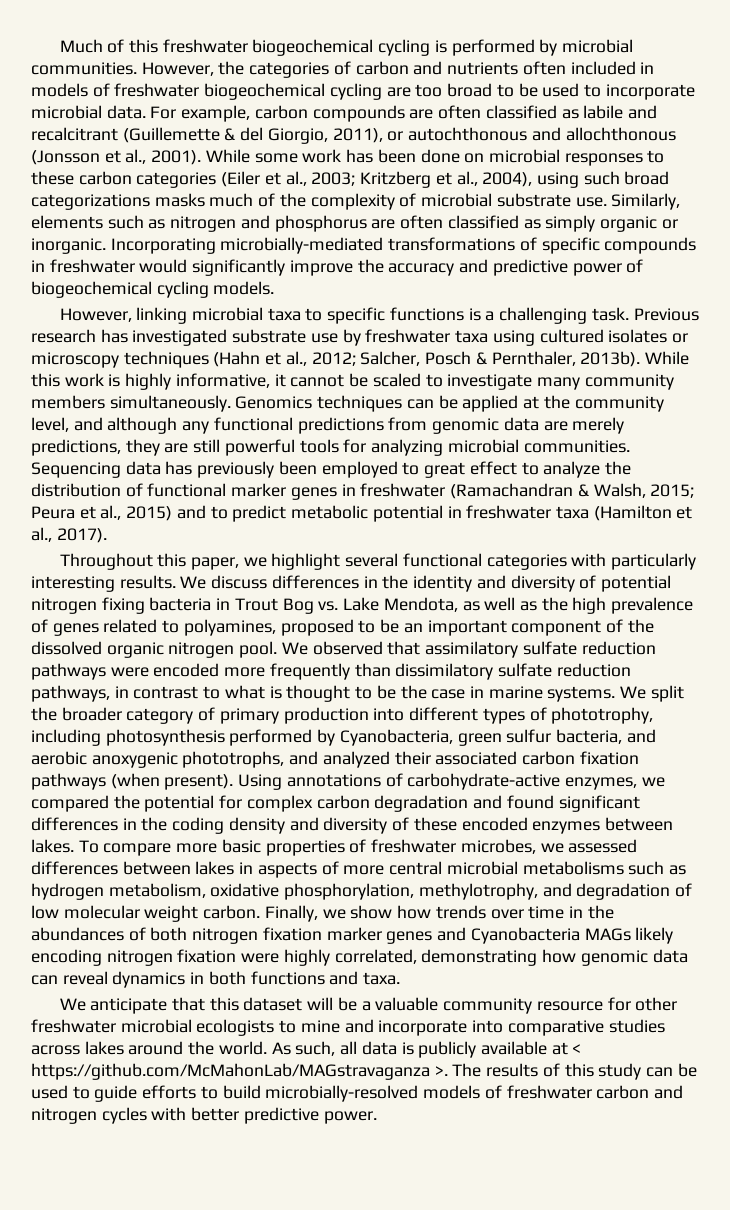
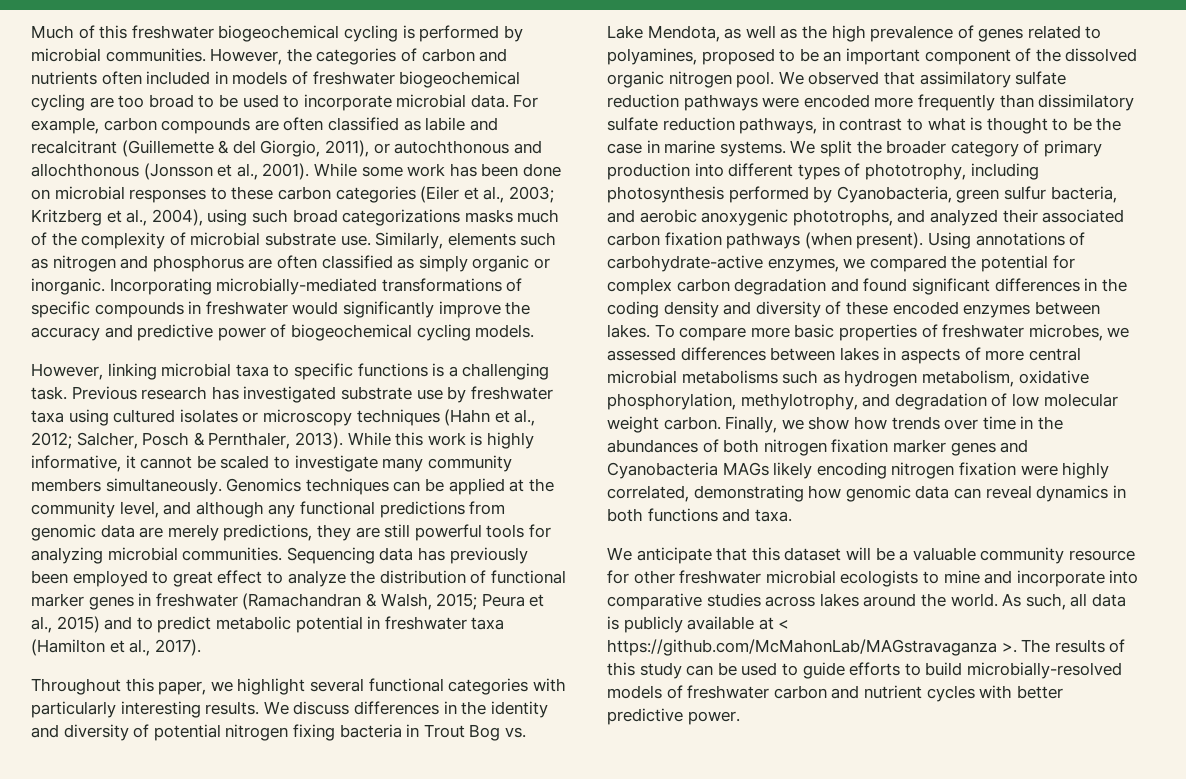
[580,351,641,367] 2013b). -> [294,432,343,449] 2013).
[31,1108,97,1124] nitrogen -> [863,685,922,699] nutrient

